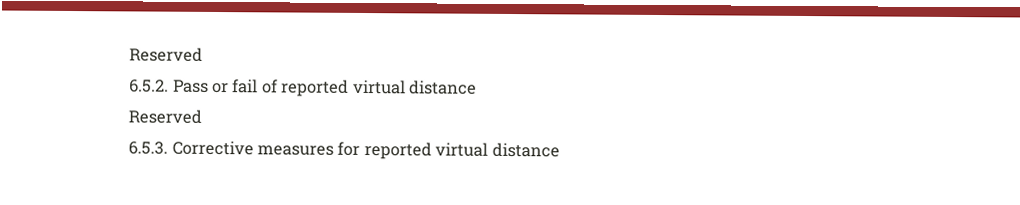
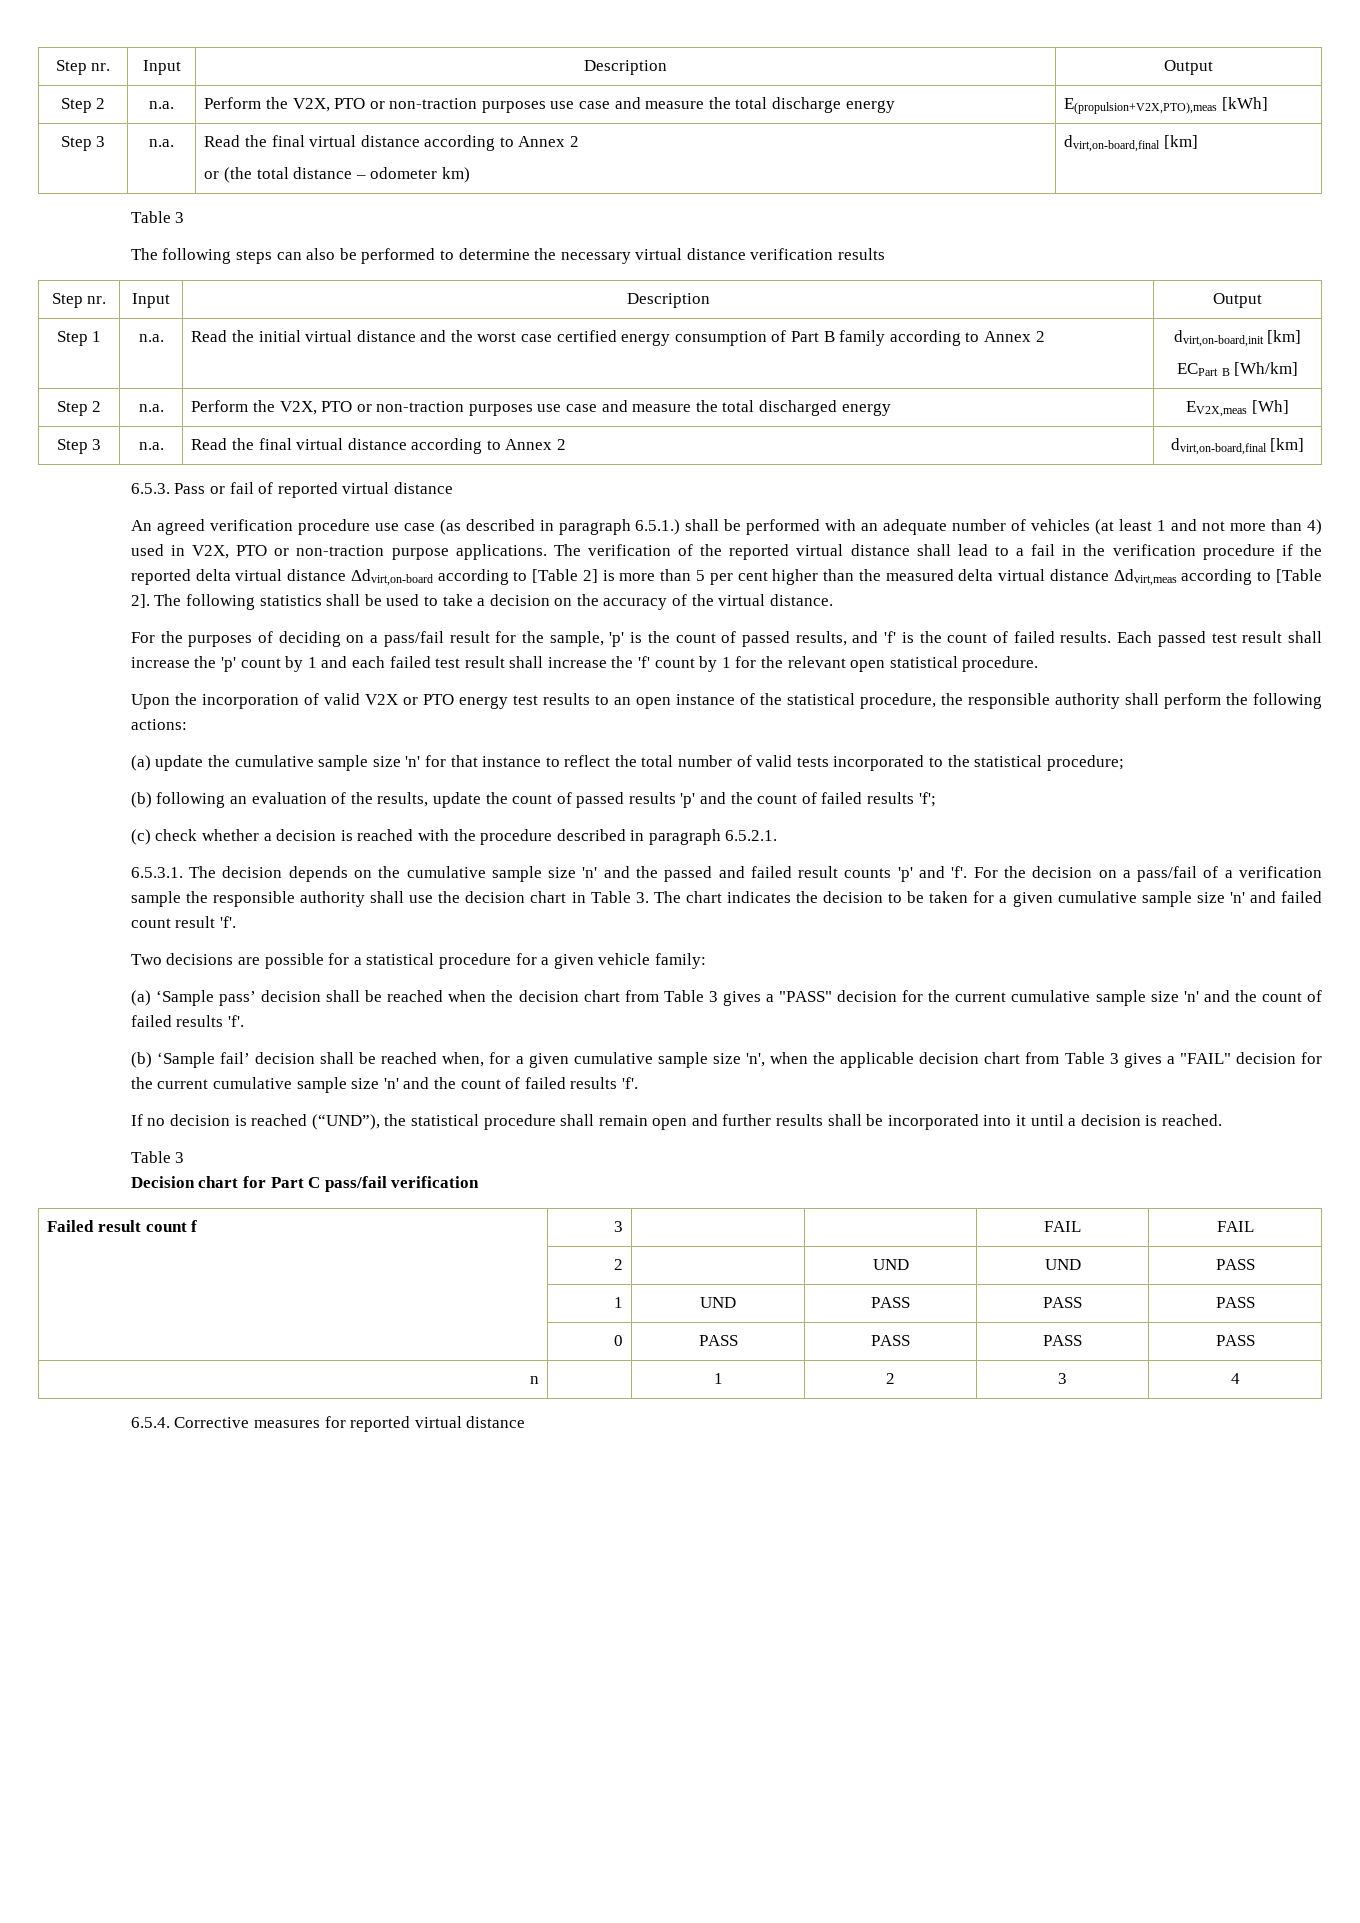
[129,47,204,62] [129,79,170,93] Reserved // 6.5.2. -> [55,60,111,75] [142,60,181,75] [584,60,668,75] [1164,60,1213,75] [60,98,106,113] [149,101,174,109] [204,97,895,113] [1064,97,1268,114] [60,136,106,151] [149,139,174,147] [204,135,580,151] [204,167,470,183] [1064,135,1198,152] [130,211,185,223] [130,248,886,264] [51,293,107,308] [132,293,170,308] [626,293,710,308] [1213,293,1262,308] [56,331,102,346] [138,334,164,342] [191,330,1045,346] [1173,330,1302,347] [1176,362,1299,376] [56,401,102,416] [138,404,164,412] [191,400,891,416] [1186,400,1289,417] [56,439,102,454] [138,442,164,450] [191,438,567,454] [1170,438,1305,455] [130,483,170,494] Step nr. | Input | Description | Output // Step 2 | n.a. | Perform the V2X, PTO or non-traction purposes use case and measure the total discharge energy | E(propulsion+V2X,PTO),meas [kWh] // Step 3 | n.a. | Read the final virtual distance according to Annex 2 // or (the total distance – odometer km) | dvirt,on-board,final [km] // Table 3 // The following steps can also be performed to determine the necessary virtual distance verification results // Step nr. | Input | Description | Output // Step 1 | n.a. | Read the initial virtual distance and the worst case certified energy consumption of Part B family according to Annex 2 | dvirt,on-board,init [km] // ECPart B [Wh/km] // Step 2 | n.a. | Perform the V2X, PTO or non-traction purposes use case and measure the total discharged energy | EV2X,meas [Wh] // Step 3 | n.a. | Read the final virtual distance according to Annex 2 | dvirt,on-board,final [km] // 6.5.3.
[128,109,203,124] [128,141,169,155] Reserved // 6.5.3. -> [130,519,1322,535] [130,544,1323,560] [130,569,1323,586] [130,594,833,610] [130,631,1322,647] [130,656,1039,672] [130,693,1323,709] [130,719,187,730] [130,755,1124,771] [130,792,936,808] [130,829,778,845] [130,866,1322,882] [130,891,1322,907] [130,916,236,928] [130,953,706,969] [130,990,1322,1006] [130,1015,244,1027] [130,1052,1322,1068] [130,1077,638,1093] [130,1114,1222,1130] [130,1151,185,1163] [130,1176,480,1192] [47,1220,198,1232] [613,1221,623,1232] [1044,1221,1081,1232] [1216,1221,1254,1232] [613,1259,623,1270] [872,1259,909,1270] [1044,1259,1081,1270] [1215,1259,1255,1270] [613,1297,623,1308] [700,1297,736,1308] [871,1297,910,1308] [1043,1297,1082,1308] [1215,1297,1255,1308] [613,1335,623,1346] [698,1335,738,1346] [871,1335,910,1346] [1043,1335,1082,1346] [1215,1335,1255,1346] [529,1376,539,1384] [713,1373,723,1384] [886,1373,895,1384] [1058,1373,1067,1384] [1230,1373,1240,1384] [130,1417,170,1428] An agreed verification procedure use case (as described in paragraph 6.5.1.) shall be performed with an adequate number of vehicles (at least 1 and not more than 4) used in V2X, PTO or non-traction purpose applications. The verification of the reported virtual distance shall lead to a fail in the verification procedure if the reported delta virtual distance Δdvirt,on-board according to [Table 2] is more than 5 per cent higher than the measured delta virtual distance Δdvirt,meas according to [Table 2]. The following statistics shall be used to take a decision on the accuracy of the virtual distance. // For the purposes of deciding on a pass/fail result for the sample, 'p' is the count of passed results, and 'f' is the count of failed results. Each passed test result shall increase the 'p' count by 1 and each failed test result shall increase the 'f' count by 1 for the relevant open statistical procedure. // Upon the incorporation of valid V2X or PTO energy test results to an open instance of the statistical procedure, the responsible authority shall perform the following actions: // (a) update the cumulative sample size 'n' for that instance to reflect the total number of valid tests incorporated to the statistical procedure; // (b) following an evaluation of the results, update the count of passed results 'p' and the count of failed results 'f'; // (c) check whether a decision is reached with the procedure described in paragraph 6.5.2.1. // 6.5.3.1. The decision depends on the cumulative sample size 'n' and the passed and failed result counts 'p' and 'f'. For the decision on a pass/fail of a verification sample the responsible authority shall use the decision chart in Table 3. The chart indicates the decision to be taken for a given cumulative sample size 'n' and failed count result 'f'. // Two decisions are possible for a statistical procedure for a given vehicle family: // (a) ‘Sample pass’ decision shall be reached when the decision chart from Table 3 gives a "PASS" decision for the current cumulative sample size 'n' and the count of failed results 'f'. // (b) ‘Sample fail’ decision shall be reached when, for a given cumulative sample size 'n', when the applicable decision chart from Table 3 gives a "FAIL" decision for the current cumulative sample size 'n' and the count of failed results 'f'. // If no decision is reached (“UND”), the statistical procedure shall remain open and further results shall be incorporated into it until a decision is reached. // Table 3 // Decision chart for Part C pass/fail verification // Failed result count f | 3 | | | FAIL | FAIL // | 2 | | UND | UND | PASS // | 1 | UND | PASS | PASS | PASS // | 0 | PASS | PASS | PASS | PASS // n | | 1 | 2 | 3 | 4 // 6.5.4.

